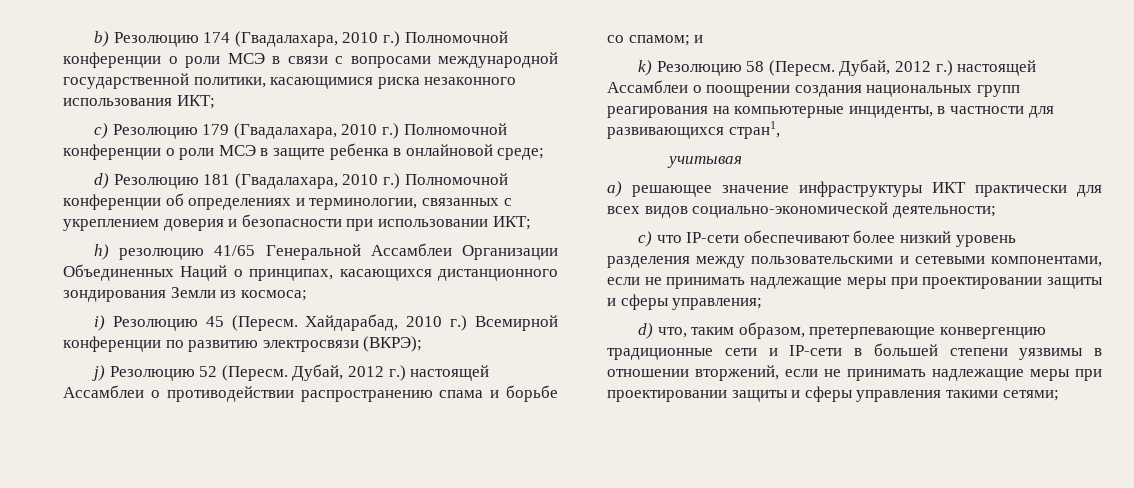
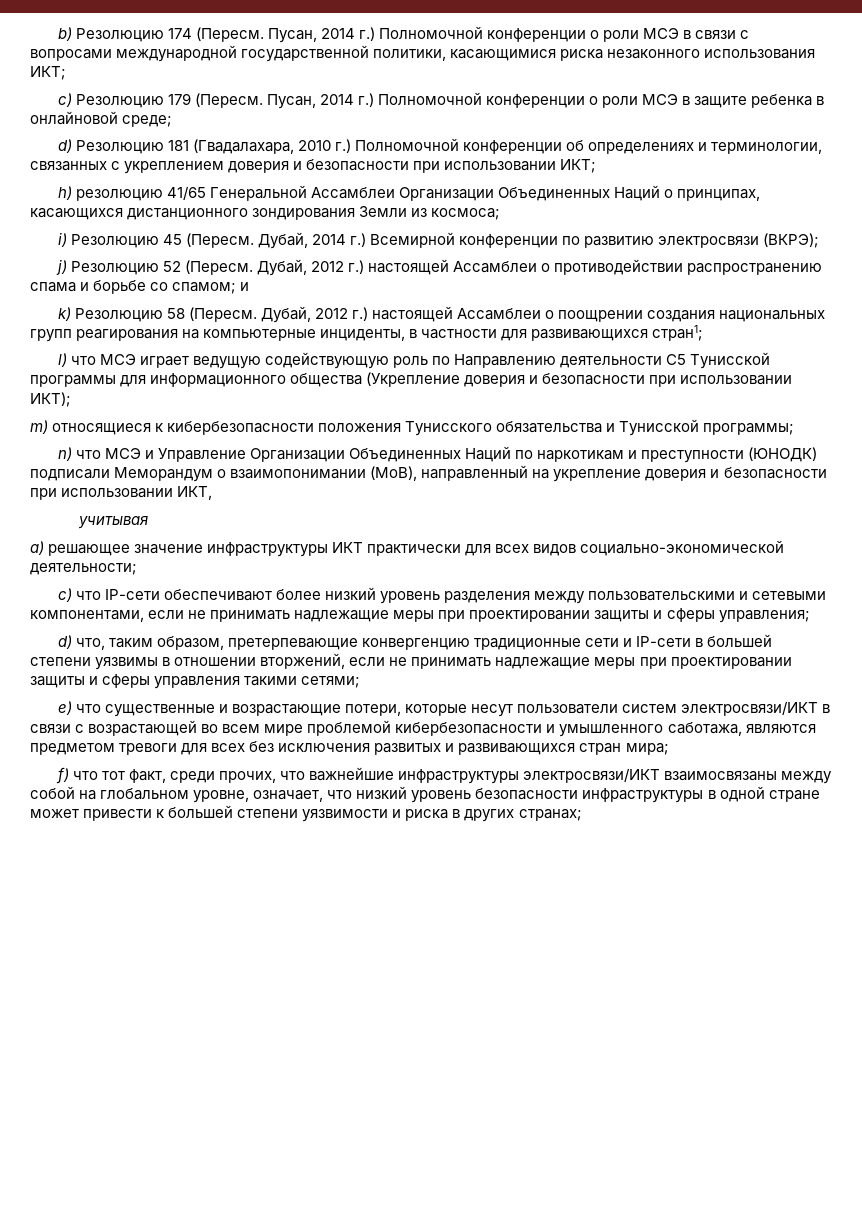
[234,31,379,47] (Гвадалахара, 2010 -> [195,27,355,43] (Пересм. Пусан, 2014
[233,123,378,139] (Гвадалахара, 2010 -> [194,93,354,109] (Пересм. Пусан, 2014
[305,314,443,331] Хайдарабад, 2010 -> [257,232,346,249] Дубай, 2014
[728,121,780,139] стран1, -> [652,325,704,341] [57,352,771,369] [30,372,793,387] [30,392,71,407] [30,419,795,436] [57,446,818,463] [30,465,827,482] [30,486,213,500] стран1; // l) что МСЭ играет ведущую содействующую роль по Направлению деятельности С5 Тунисской программы для информационного общества (Укрепление доверия и безопасности при использовании ИКТ); // m) относящиеся к кибербезопасности положения Тунисского обязательства и Тунисской программы; // n) что МСЭ и Управление Организации Объединенных Наций по наркотикам и преступности (ЮНОДК) подписали Меморандум о взаимопонимании (МоВ), направленный на укрепление доверия и безопасности при использовании ИКТ,
(1059, 395) none -> [57,701,831,717] [30,720,816,737] [30,741,669,755] [55,767,833,784] [30,786,820,803] [30,805,582,822] // e) что существенные и возрастающие потери, которые несут пользователи систем электросвязи/ИКТ в связи с возрастающей во всем мире проблемой кибербезопасности и умышленного саботажа, являются предметом тревоги для всех без исключения развитых и развивающихся стран мира; // f) что тот факт, среди прочих, что важнейшие инфраструктуры электросвязи/ИКТ взаимосвязаны между собой на глобальном уровне, означает, что низкий уровень безопасности инфраструктуры в одной стране может привести к большей степени уязвимости и риска в других странах;

